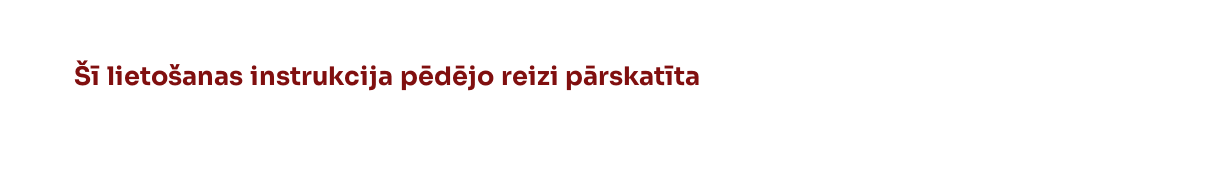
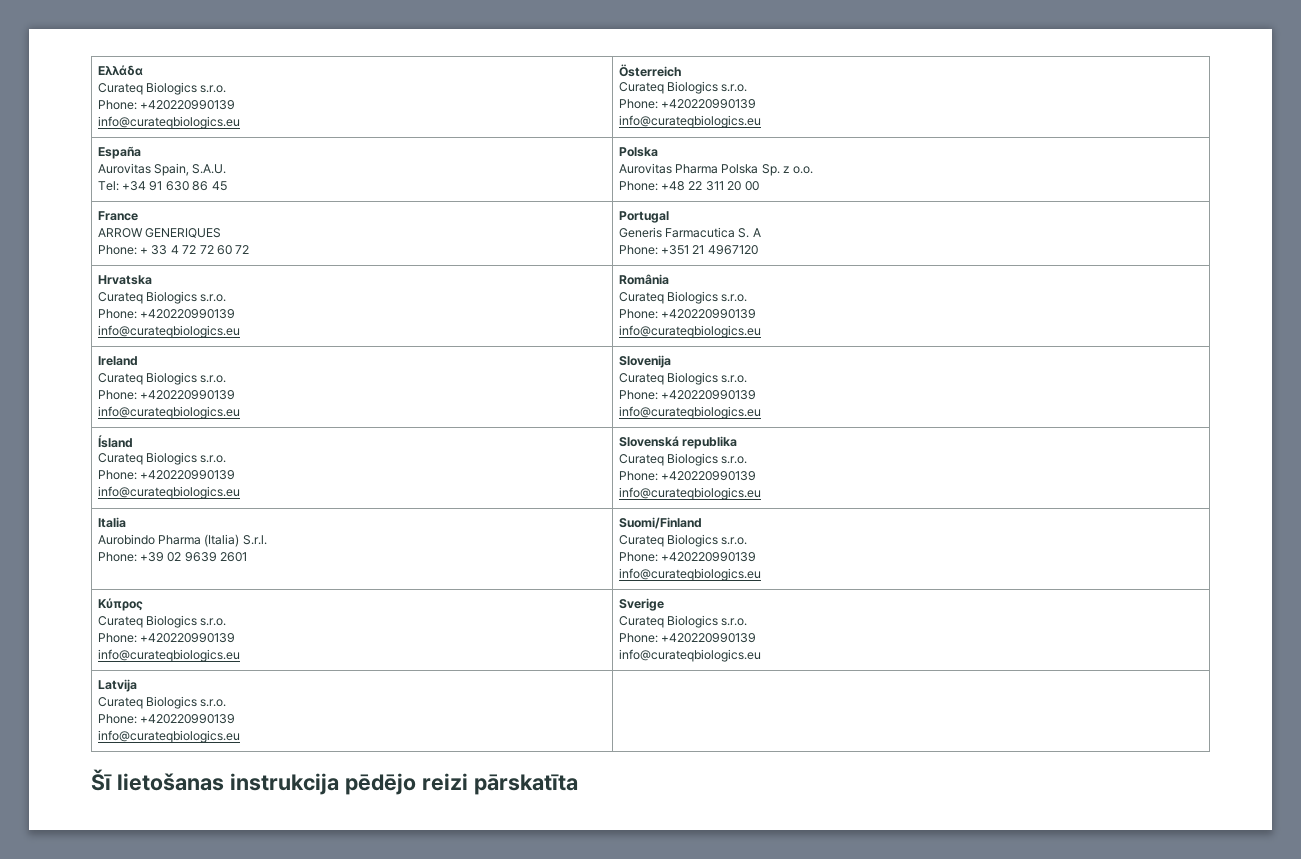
(74, 73) none -> [97,65,143,76] [97,82,227,95] [97,100,236,110] [97,116,240,129] [618,64,682,77] [618,81,748,94] [618,99,757,109] [618,115,761,128] [97,146,141,159] [97,163,227,176] [97,181,227,191] [618,147,658,157] [618,163,813,176] [618,181,759,191] [97,211,138,221] [97,228,222,238] [97,245,250,255] [618,211,669,223] [618,227,761,238] [618,245,758,255] [97,275,152,285] [97,291,227,304] [97,309,236,319] [97,325,240,338] [618,274,669,285] [618,291,748,304] [618,309,757,319] [618,325,761,338] [97,356,138,366] [97,372,227,385] [97,390,236,400] [97,406,240,419] [618,355,671,368] [618,372,748,385] [618,390,757,400] [618,406,761,419] [97,435,133,448] [97,452,227,465] [97,470,236,480] [97,486,240,499] [618,436,738,449] [618,453,748,466] [618,471,757,481] [618,487,761,500] [97,517,126,528] [97,534,267,547] [97,552,248,562] [618,517,702,529] [618,534,748,547] [618,552,757,562] [618,568,761,581] [97,598,143,611] [97,615,227,628] [97,633,236,643] [97,649,240,662] [618,598,664,611] [618,615,748,628] [618,633,757,643] [618,649,761,662] [97,679,137,692] [97,696,227,709] [97,714,236,724] [97,730,240,743] Ελλάδα // Curateq Biologics s.r.o. // Phone: +420220990139 // info@curateqbiologics.eu | Österreich // Curateq Biologics s.r.o. // Phone: +420220990139 // info@curateqbiologics.eu // España // Aurovitas Spain, S.A.U. // Tel: +34 91 630 86 45 | Polska // Aurovitas Pharma Polska Sp. z o.o. // Phone: +48 22 311 20 00 // France // ARROW GENERIQUES // Phone: + 33 4 72 72 60 72 | Portugal // Generis Farmacutica S. A // Phone: +351 21 4967120 // Hrvatska // Curateq Biologics s.r.o. // Phone: +420220990139 // info@curateqbiologics.eu | România // Curateq Biologics s.r.o. // Phone: +420220990139 // info@curateqbiologics.eu // Ireland // Curateq Biologics s.r.o. // Phone: +420220990139 // info@curateqbiologics.eu | Slovenija // Curateq Biologics s.r.o. // Phone: +420220990139 // info@curateqbiologics.eu // Ísland // Curateq Biologics s.r.o. // Phone: +420220990139 // info@curateqbiologics.eu | Slovenská republika // Curateq Biologics s.r.o. // Phone: +420220990139 // info@curateqbiologics.eu // Italia // Aurobindo Pharma (Italia) S.r.l. // Phone: +39 02 9639 2601 | Suomi/Finland // Curateq Biologics s.r.o. // Phone: +420220990139 // info@curateqbiologics.eu // Κύπρος // Curateq Biologics s.r.o. // Phone: +420220990139 // info@curateqbiologics.eu | Sverige // Curateq Biologics s.r.o. // Phone: +420220990139 // info@curateqbiologics.eu // Latvija // Curateq Biologics s.r.o. // Phone: +420220990139 // info@curateqbiologics.eu | //

